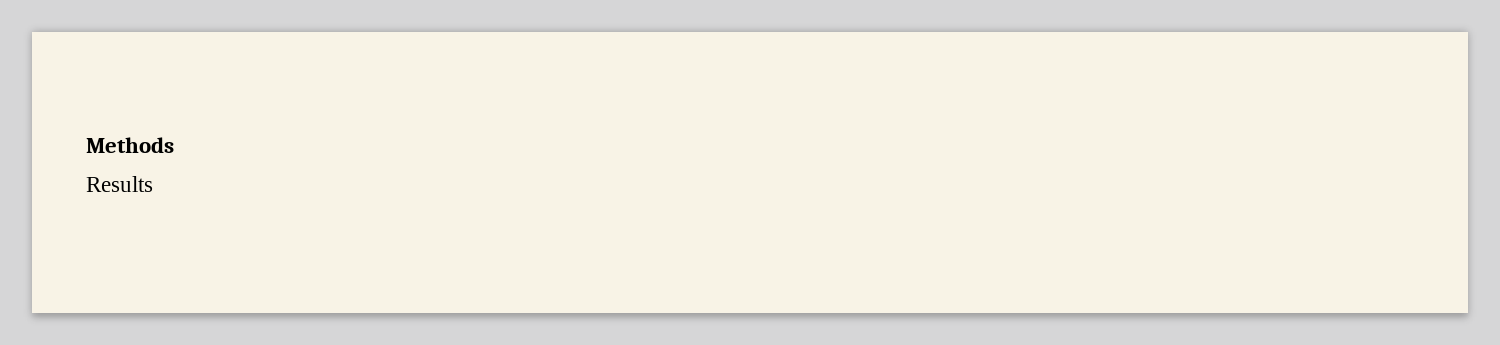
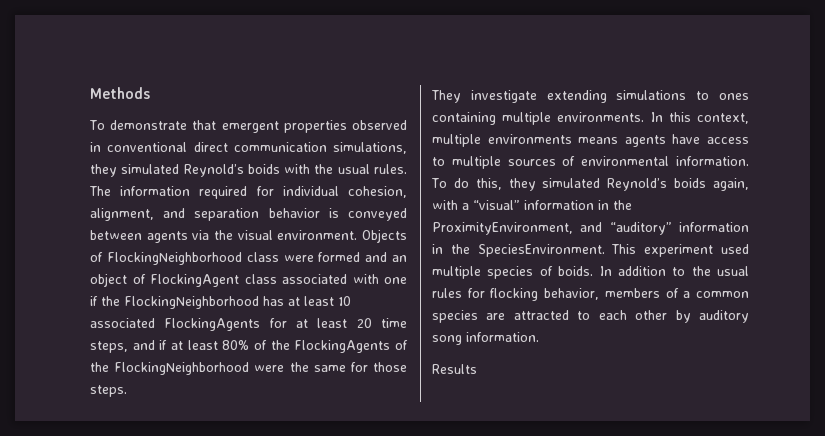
(174, 145) none -> [89,120,407,133] [90,142,407,154] [90,164,407,177] [89,186,407,199] [90,208,407,221] [90,229,407,243] [90,252,407,265] [90,273,407,287] [90,296,351,309] [90,318,407,331] [90,340,408,353] [90,362,407,375] [90,385,127,397] [431,90,749,103] [432,112,749,125] [432,134,749,147] [432,156,749,169] [431,178,749,191] [432,200,632,210] [432,222,749,235] [432,244,749,257] [432,266,749,279] [432,288,749,301] [432,310,749,323] [432,332,539,345] // To demonstrate that emergent properties observed in conventional direct communication simulations, they simulated Reynold’s boids with the usual rules. The information required for individual cohesion, alignment, and separation behavior is conveyed between agents via the visual environment. Objects of FlockingNeighborhood class were formed and an object of FlockingAgent class associated with one if the FlockingNeighborhood has at least 10 associated FlockingAgents for at least 20 time steps, and if at least 80% of the FlockingAgents of the FlockingNeighborhood were the same for those steps. // They investigate extending simulations to ones containing multiple environments. In this context, multiple environments means agents have access to multiple sources of environmental information. To do this, they simulated Reynold’s boids again, with a “visual” information in the ProximityEnvironment, and “auditory” information in the SpeciesEnvironment. This experiment used multiple species of boids. In addition to the usual rules for flocking behavior, members of a common species are attracted to each other by auditory song information.

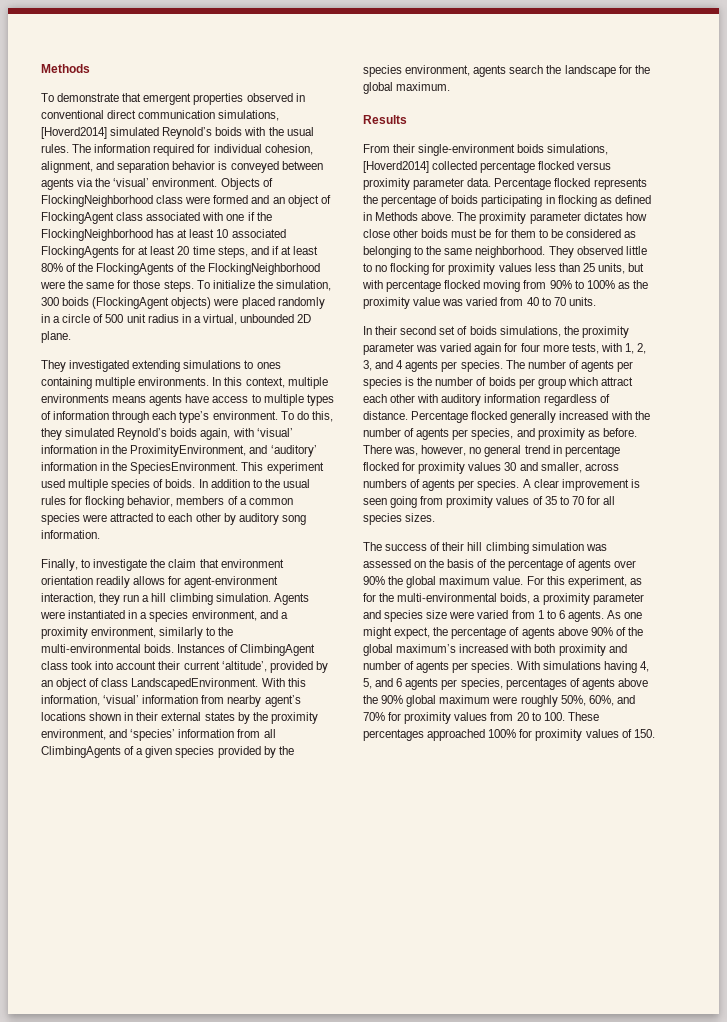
[90,164,117,177] they -> [41,127,107,139] [Hoverd2014]
[237,230,273,240] visual -> [113,178,150,187] ‘visual’
[431,90,537,103] // They investigate -> [196,280,331,291] [41,297,325,309] [41,314,312,325] [41,331,71,343] [41,360,130,372] To initialize the simulation, 300 boids (FlockingAgent objects) were placed randomly in a circle of 500 unit radius in a virtual, unbounded 2D plane. // They investigated
[507,156,749,166] sources of environmental information. -> [306,394,334,406] [41,411,278,423] types of information through each type’s environment.
[462,200,520,210] a “visual” -> [256,428,293,437] ‘visual’
[609,222,672,235] “auditory” -> [270,445,317,457] ‘auditory’
[486,313,506,320] are -> [82,514,108,522] were
[432,364,477,374] Results -> [41,559,284,571] [41,576,279,588] [41,593,309,605] [40,610,288,622] [41,627,234,639] [41,644,316,656] [41,661,328,673] [41,678,306,690] [41,695,301,707] [41,712,318,724] [41,729,276,741] [41,746,294,758] [363,65,650,77] [363,82,451,94] [363,115,407,124] [363,144,609,156] [363,161,612,173] [363,178,647,190] [363,195,651,207] [363,212,647,224] [363,229,637,238] [363,246,647,258] [363,263,645,275] [362,280,648,292] [363,297,596,309] [363,326,629,338] [363,343,647,355] [363,360,634,372] [363,377,633,389] [363,394,610,406] [363,411,650,423] [363,428,637,440] [363,445,620,457] [363,462,619,474] [363,479,640,491] [363,496,616,508] [363,513,436,525] [363,542,607,554] [363,559,636,571] [363,576,642,588] [363,593,644,605] [363,610,643,622] [363,627,643,639] [363,644,627,656] [363,661,649,673] [363,678,648,690] [363,695,635,707] [363,712,599,724] [363,729,655,741] Finally, to investigate the claim that environment orientation readily allows for agent-environment interaction, they run a hill climbing simulation. Agents were instantiated in a species environment, and a proximity environment, similarly to the multi-environmental boids. Instances of ClimbingAgent class took into account their current ‘altitude’, provided by an object of class LandscapedEnvironment. With this information, ‘visual’ information from nearby agent’s locations shown in their external states by the proximity environment, and ‘species’ information from all ClimbingAgents of a given species provided by the species environment, agents search the landscape for the global maximum. // Results // From their single-environment boids simulations, [Hoverd2014] collected percentage flocked versus proximity parameter data. Percentage flocked represents the percentage of boids participating in flocking as defined in Methods above. The proximity parameter dictates how close other boids must be for them to be considered as belonging to the same neighborhood. They observed little to no flocking for proximity values less than 25 units, but with percentage flocked moving from 90% to 100% as the proximity value was varied from 40 to 70 units. // In their second set of boids simulations, the proximity parameter was varied again for four more tests, with 1, 2, 3, and 4 agents per species. The number of agents per species is the number of boids per group which attract each other with auditory information regardless of distance. Percentage flocked generally increased with the number of agents per species, and proximity as before. There was, however, no general trend in percentage flocked for proximity values 30 and smaller, across numbers of agents per species. A clear improvement is seen going from proximity values of 35 to 70 for all species sizes. // The success of their hill climbing simulation was assessed on the basis of the percentage of agents over 90% the global maximum value. For this experiment, as for the multi-environmental boids, a proximity parameter and species size were varied from 1 to 6 agents. As one might expect, the percentage of agents above 90% of the global maximum’s increased with both proximity and number of agents per species. With simulations having 4, 5, and 6 agents per species, percentages of agents above the 90% global maximum were roughly 50%, 60%, and 70% for proximity values from 20 to 100. These percentages approached 100% for proximity values of 150.

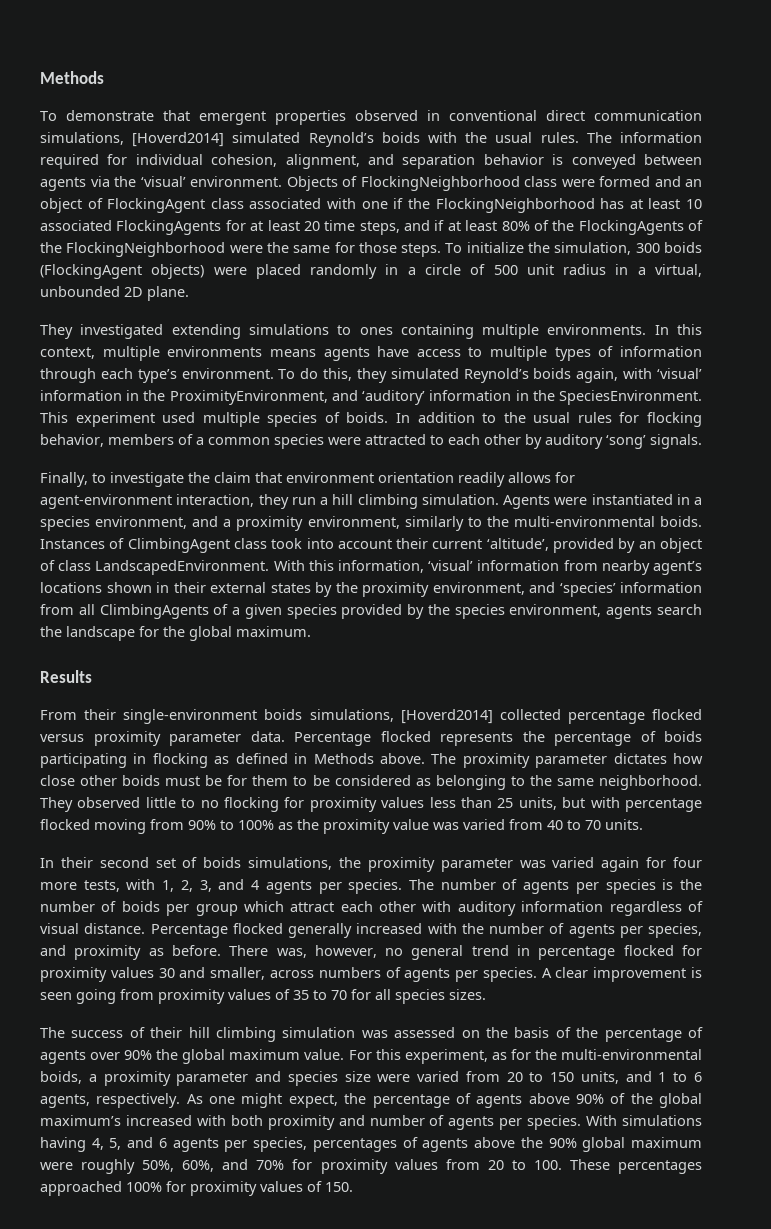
[281,515,306,525] [41,530,100,539] song information. -> [606,434,702,449] ‘song’ signals.
(610, 398) none -> [40,923,79,934] visual
(535, 614) none -> [506,1071,652,1084] 20 to 150 units, and
[567,610,604,622] agents. -> [40,1093,181,1108] agents, respectively.

